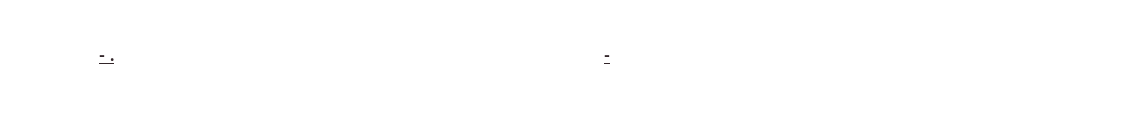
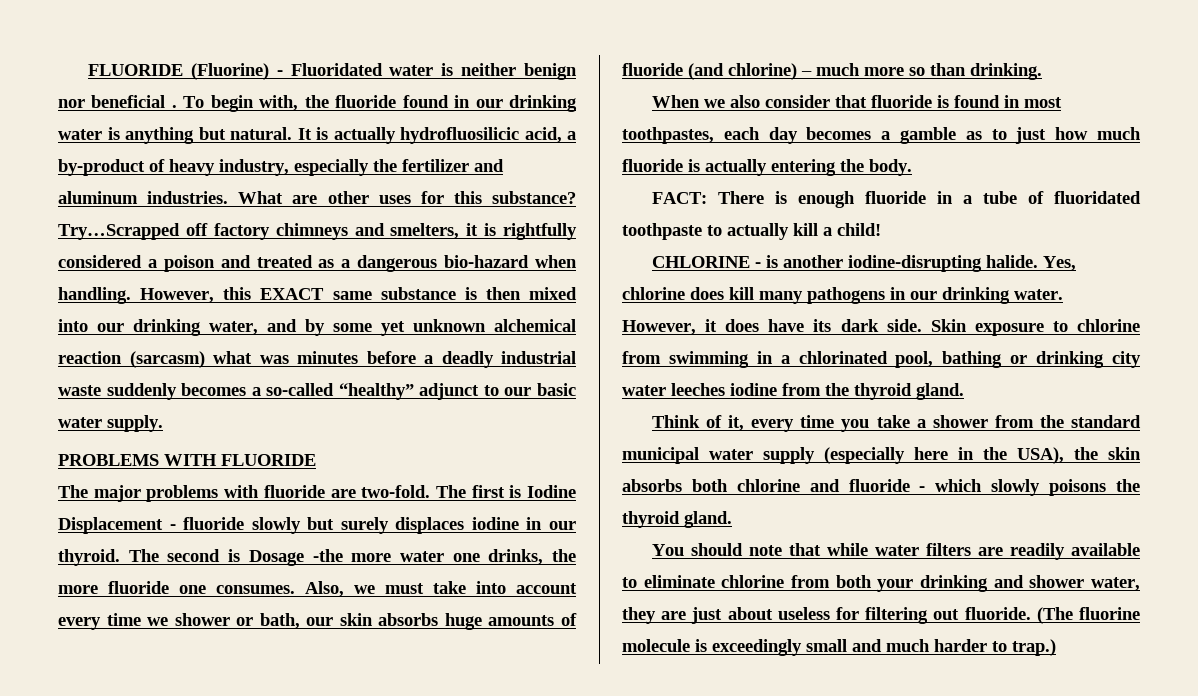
[99,55,115,61] [604,55,610,61] - . // - -> [88,63,577,80] [58,95,577,112] [58,127,576,144] [58,159,504,176] [58,191,576,204] [58,223,577,240] [58,255,578,272] [58,287,577,304] [58,319,576,336] [58,351,576,368] [58,383,576,400] [58,415,163,432] [58,454,316,466] [58,485,576,502] [58,517,576,534] [58,549,576,566] [58,581,577,597] [58,613,577,630] [622,63,1042,80] [652,95,1063,108] [622,127,1141,144] [622,159,912,176] [652,191,1141,208] [622,223,881,240] [652,255,1077,272] [622,287,1063,304] [622,319,1140,336] [622,351,1141,368] [622,383,964,400] [652,415,1141,432] [622,447,1141,464] [622,479,1140,496] [622,511,732,528] [652,543,1140,560] [622,575,1140,592] [622,607,1140,624] [622,639,1056,656] FLUORIDE (Fluorine) - Fluoridated water is neither benign nor beneficial . To begin with, the fluoride found in our drinking water is anything but natural. It is actually hydrofluosilicic acid, a by-product of heavy industry, especially the fertilizer and aluminum industries. What are other uses for this substance? Try…Scrapped off factory chimneys and smelters, it is rightfully considered a poison and treated as a dangerous bio-hazard when handling. However, this EXACT same substance is then mixed into our drinking water, and by some yet unknown alchemical reaction (sarcasm) what was minutes before a deadly industrial waste suddenly becomes a so-called “healthy” adjunct to our basic water supply. // PROBLEMS WITH FLUORIDE // The major problems with fluoride are two-fold. The first is Iodine Displacement - fluoride slowly but surely displaces iodine in our thyroid. The second is Dosage -the more water one drinks, the more fluoride one consumes. Also, we must take into account every time we shower or bath, our skin absorbs huge amounts of fluoride (and chlorine) – much more so than drinking. // When we also consider that fluoride is found in most toothpastes, each day becomes a gamble as to just how much fluoride is actually entering the body. // FACT: There is enough fluoride in a tube of fluoridated toothpaste to actually kill a child! // CHLORINE - is another iodine-disrupting halide. Yes, chlorine does kill many pathogens in our drinking water. However, it does have its dark side. Skin exposure to chlorine from swimming in a chlorinated pool, bathing or drinking city water leeches iodine from the thyroid gland. // Think of it, every time you take a shower from the standard municipal water supply (especially here in the USA), the skin absorbs both chlorine and fluoride - which slowly poisons the thyroid gland. // You should note that while water filters are readily available to eliminate chlorine from both your drinking and shower water, they are just about useless for filtering out fluoride. (The fluorine molecule is exceedingly small and much harder to trap.)

